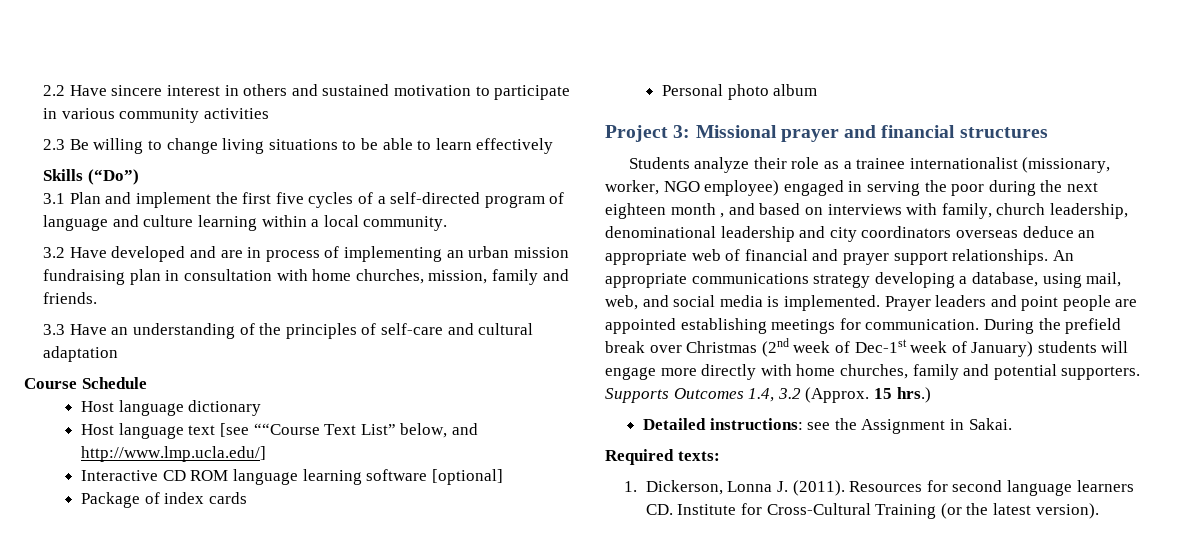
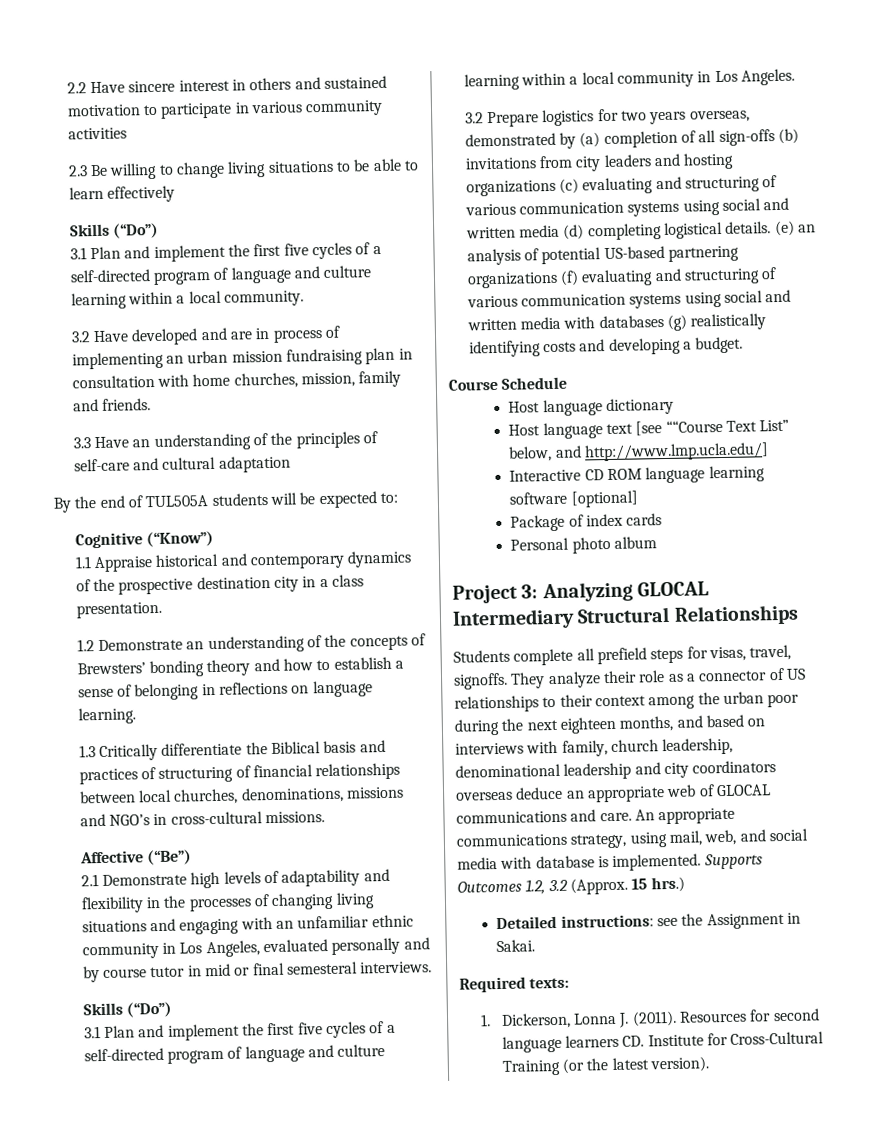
(119, 354) none -> [53,491,398,513] [74,530,215,549] [74,550,413,573] [75,574,365,595] [75,601,162,619] [76,633,427,654] [76,656,405,678] [77,680,373,701] [77,707,136,725] [78,739,386,762] [78,762,401,785] [78,786,405,805] [79,811,326,827] [79,849,193,866] [80,868,390,889] [80,892,375,914] [81,914,414,935] [81,937,430,960] [82,961,433,983] [82,1001,173,1018] [83,1021,396,1041] [83,1044,386,1064] [463,68,796,91] [464,108,750,128] [464,128,800,149] [464,152,735,172] [465,174,778,197] [464,197,790,217] [465,220,817,241] [466,245,740,266] [466,266,778,289] [466,289,792,309] [466,313,767,331] [468,336,744,358] // By the end of TUL505A students will be expected to: // Cognitive (“Know”) // 1.1 Appraise historical and contemporary dynamics of the prospective destination city in a class presentation. // 1.2 Demonstrate an understanding of the concepts of Brewsters’ bonding theory and how to establish a sense of belonging in reflections on language learning. // 1.3 Critically differentiate the Biblical basis and practices of structuring of financial relationships between local churches, denominations, missions and NGO’s in cross-cultural missions. // Affective (“Be”) // 2.1 Demonstrate high levels of adaptability and flexibility in the processes of changing living situations and engaging with an unfamiliar ethnic community in Los Angeles, evaluated personally and by course tutor in mid or final semesteral interviews. // Skills (“Do”) // 3.1 Plan and implement the first five cycles of a self-directed program of language and culture learning within a local community in Los Angeles. // 3.2 Prepare logistics for two years overseas, demonstrated by (a) completion of all sign-offs (b) invitations from city leaders and hosting organizations (c) evaluating and structuring of various communication systems using social and written media (d) completing logistical details. (e) an analysis of potential US-based partnering organizations (f) evaluating and structuring of various communication systems using social and written media with databases (g) realistically identifying costs and developing a budget.
[695,125,1048,142] [628,157,690,169] Missional prayer and financial structures // Students -> [541,581,710,603] [452,604,799,630] [453,644,792,666] [453,672,546,690] Analyzing GLOCAL Intermediary Structural Relationships // Students complete all prefield steps for visas, travel, signoffs. They
[856,157,1111,173] [605,180,947,196] trainee internationalist (missionary, worker, NGO employee) engaged in serving the -> [698,667,806,682] [454,691,764,713] connector of US relationships to their context among the urban
[670,203,725,218] month , -> [619,715,674,732] months,
[744,249,1074,265] [605,272,1038,288] financial and prayer support relationships. An appropriate communications strategy developing a database, -> [715,784,771,797] [456,807,736,825] [456,833,628,849] GLOCAL communications and care. An appropriate communications strategy,
[767,295,1138,311] [605,318,1122,334] [605,338,1129,357] [605,364,1141,380] is implemented. Prayer leaders and point people are appointed establishing meetings for communication. During the prefield break over Christmas (2nd week of Dec-1st week of January) students will engage more directly with home churches, family and potential supporters. -> [500,853,702,871] with database is implemented.
[748,388,775,402] 1.4, -> [525,879,546,895] 1.2,

